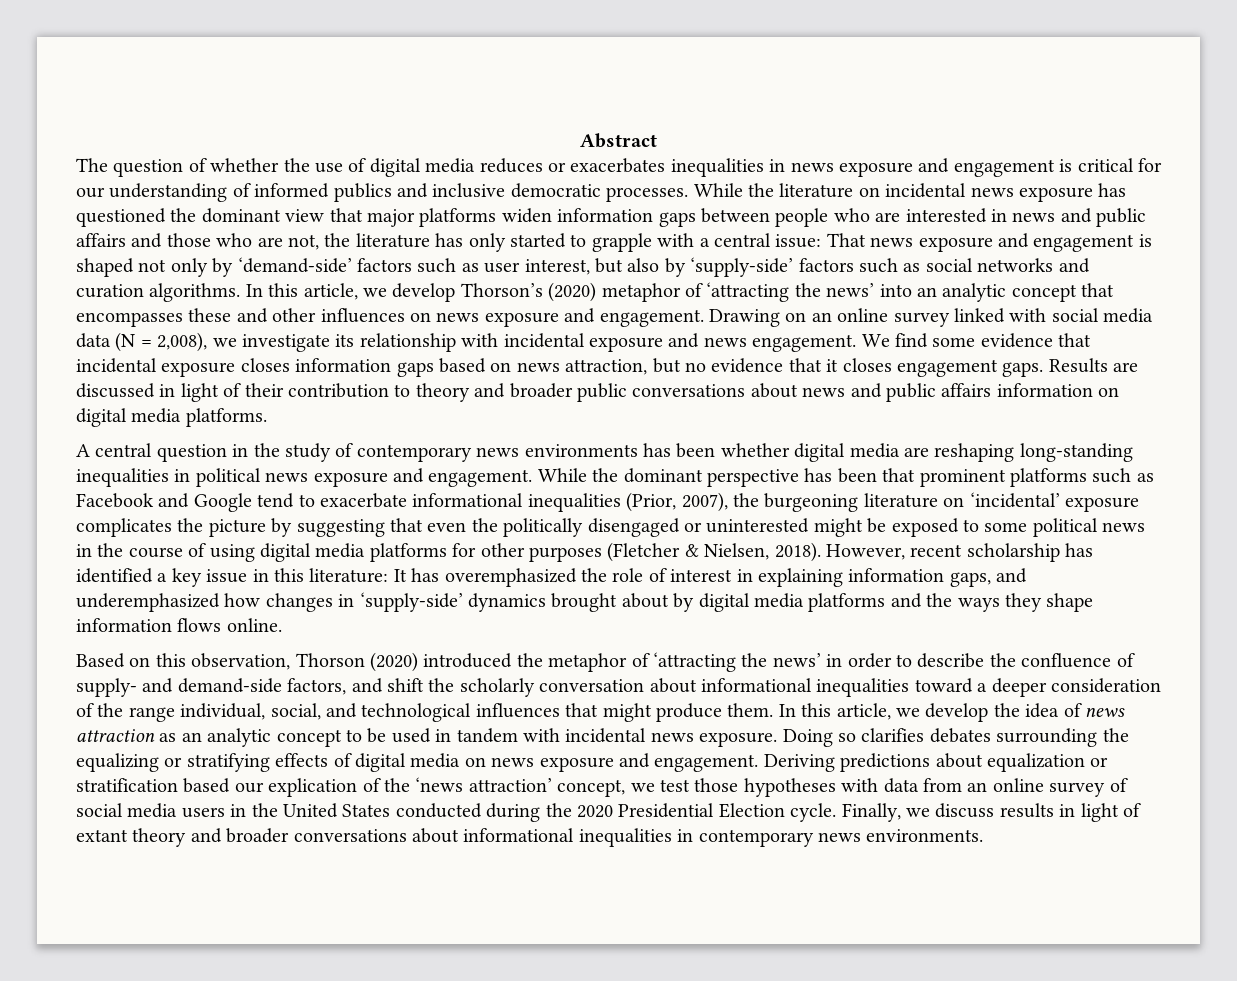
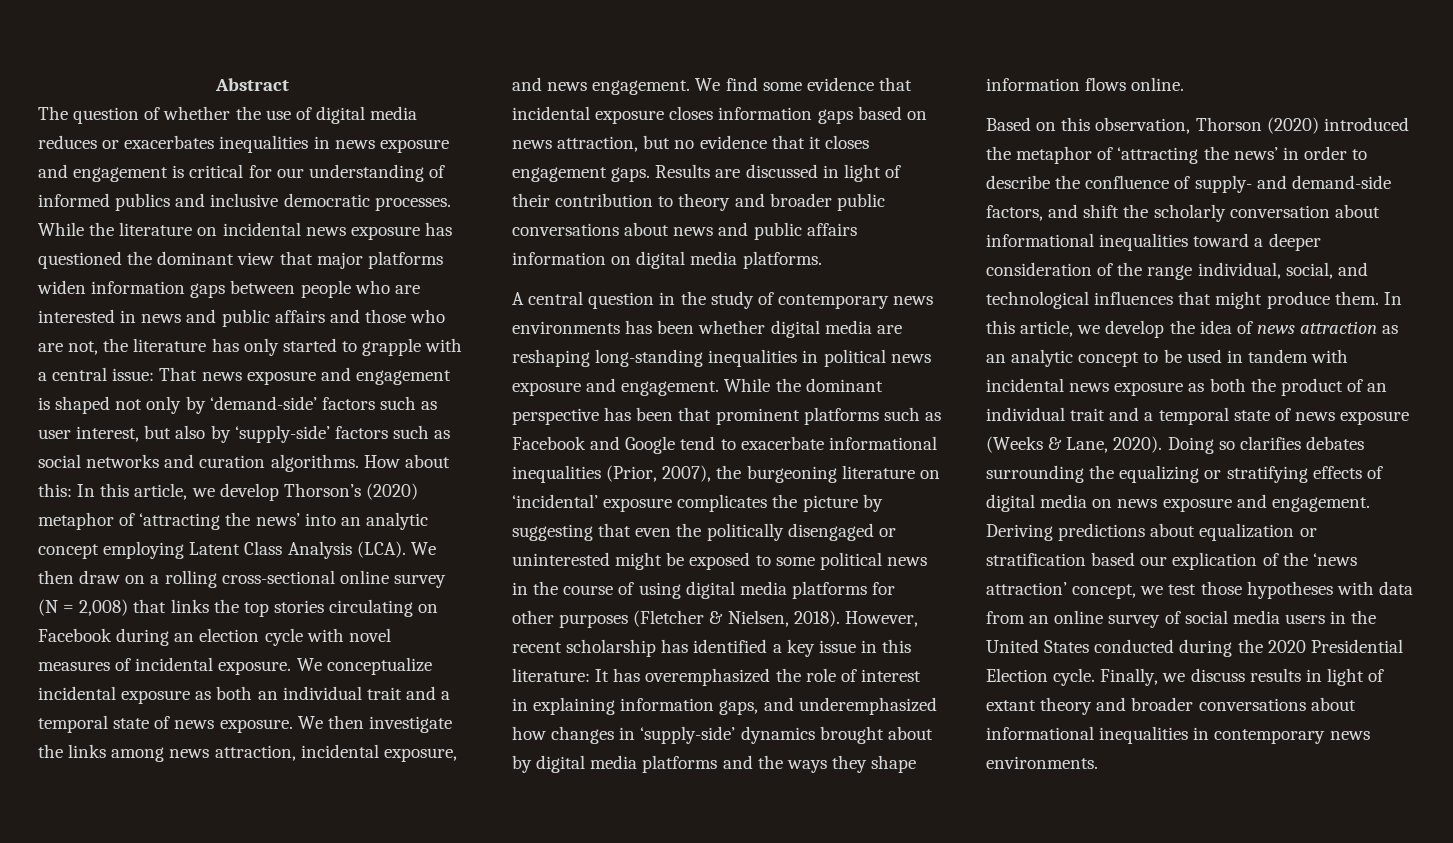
(241, 292) none -> [363,454,450,468] [38,483,72,497] How about this:
[1081,283,1115,297] [76,308,1154,327] [76,332,663,352] that encompasses these and other influences on news exposure and engagement. Drawing on an online survey linked with social media data (N = 2,008), we investigate its relationship with incidental exposure -> [103,541,436,559] [38,570,446,588] [38,599,439,617] [38,628,391,646] [38,657,432,675] [38,686,451,704] [38,715,452,733] [38,744,457,762] employing Latent Class Analysis (LCA). We then draw on a rolling cross-sectional online survey (N = 2,008) that links the top stories circulating on Facebook during an election cycle with novel measures of incidental exposure. We conceptualize incidental exposure as both an individual trait and a temporal state of news exposure. We then investigate the links among news attraction, incidental exposure,
[699,732,778,747] exposure. -> [1114,378,1388,396] [986,407,1410,425] [986,436,1163,453] exposure as both the product of an individual trait and a temporal state of news exposure (Weeks & Lane, 2020).

